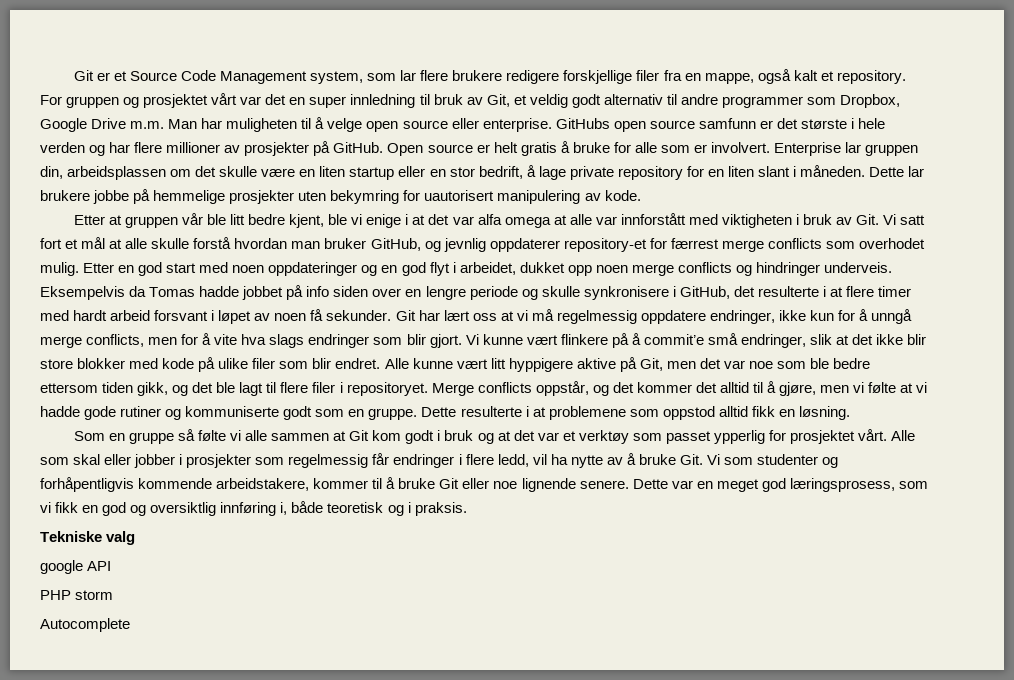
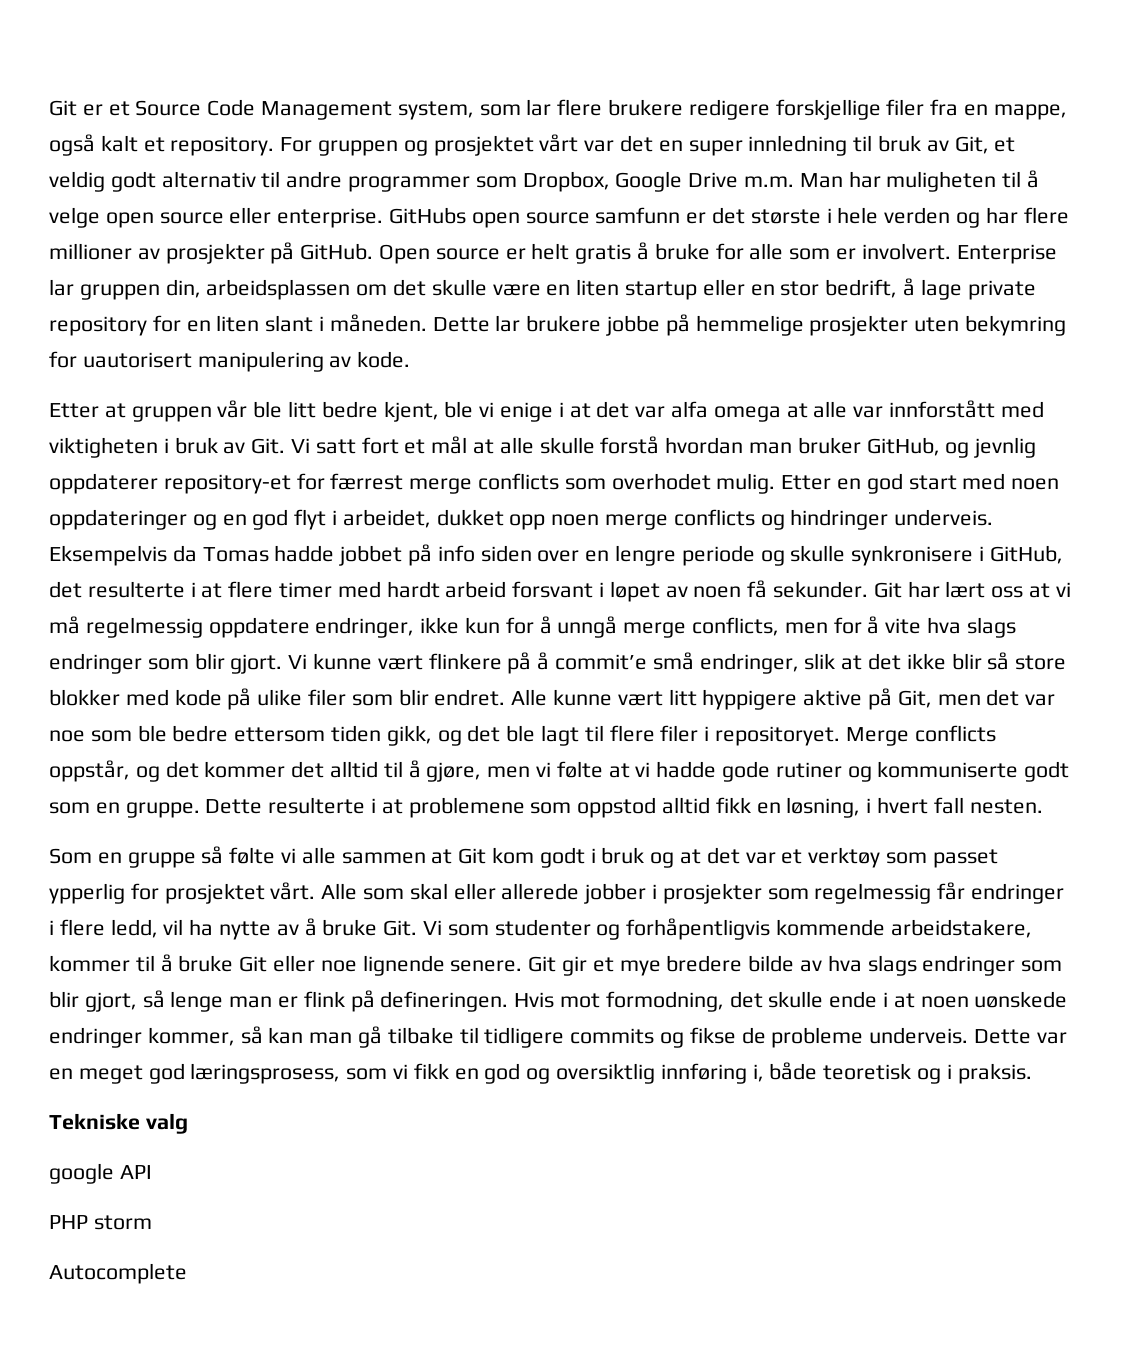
(927, 339) none -> [987,652,1010,670] så
[798,406,850,420] løsning. -> [786,797,1043,818] løsning, i hvert fall nesten.
(132, 459) none -> [501,883,580,900] allerede
(629, 484) none -> [528,955,1063,976] [49,990,1068,1012] [49,1026,969,1048] Git gir et mye bredere bilde av hva slags endringer som blir gjort, så lenge man er flink på defineringen. Hvis mot formodning, det skulle ende i at noen uønskede endringer kommer, så kan man gå tilbake til tidligere commits og fikse de probleme underveis.

